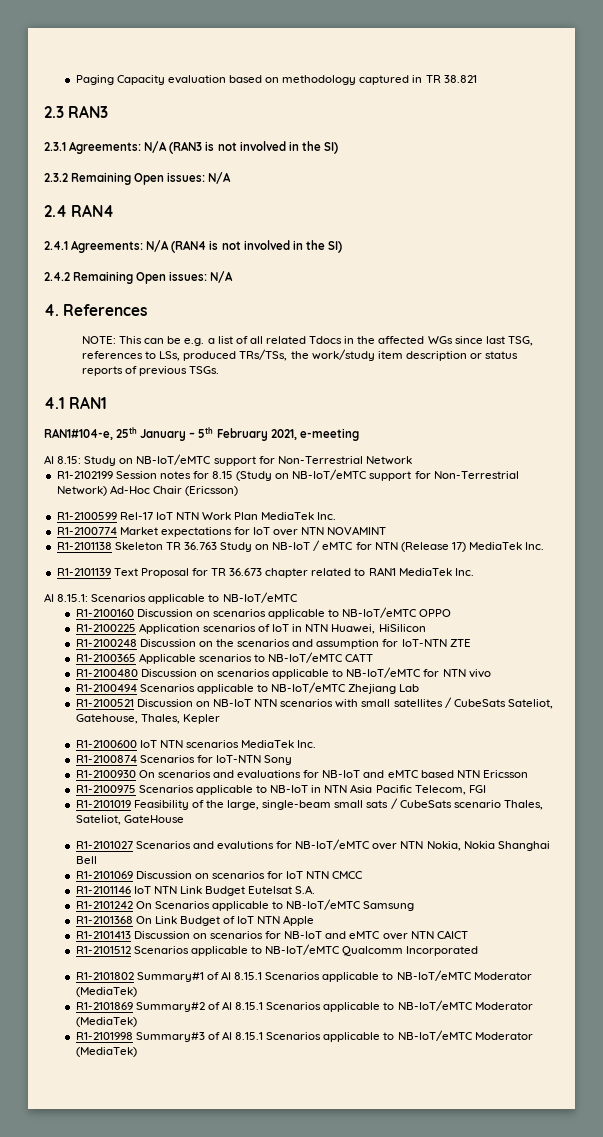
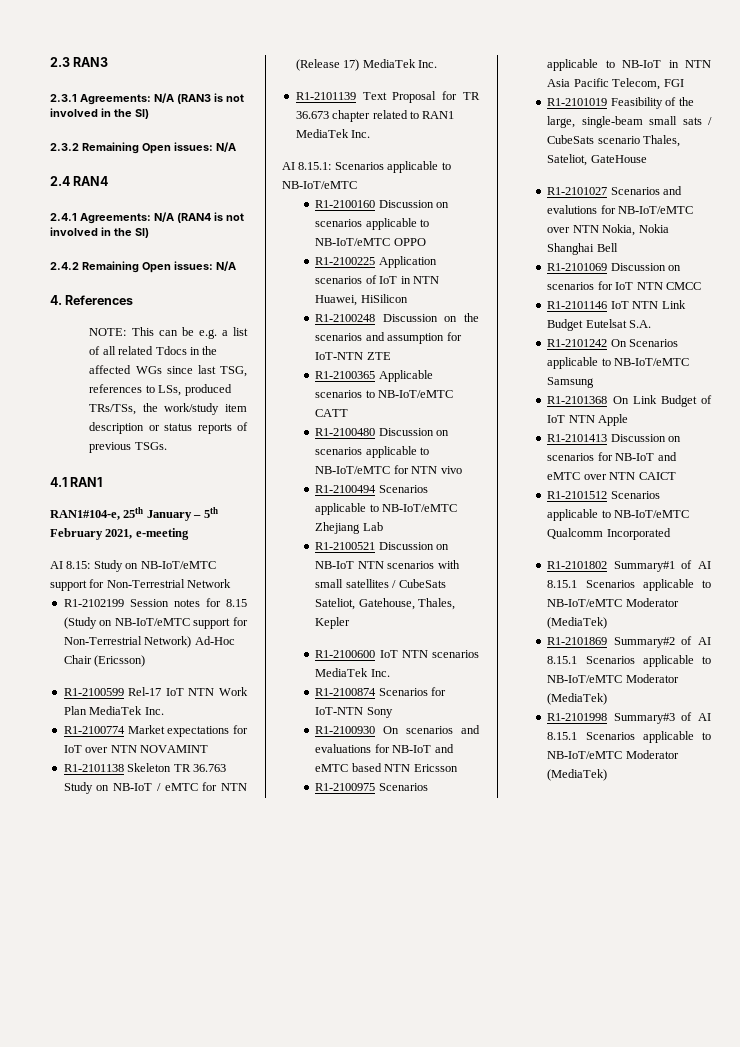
[75,75,477,85] Paging Capacity evaluation based on methodology captured in TR 38.821 // -> (50, 62) none

